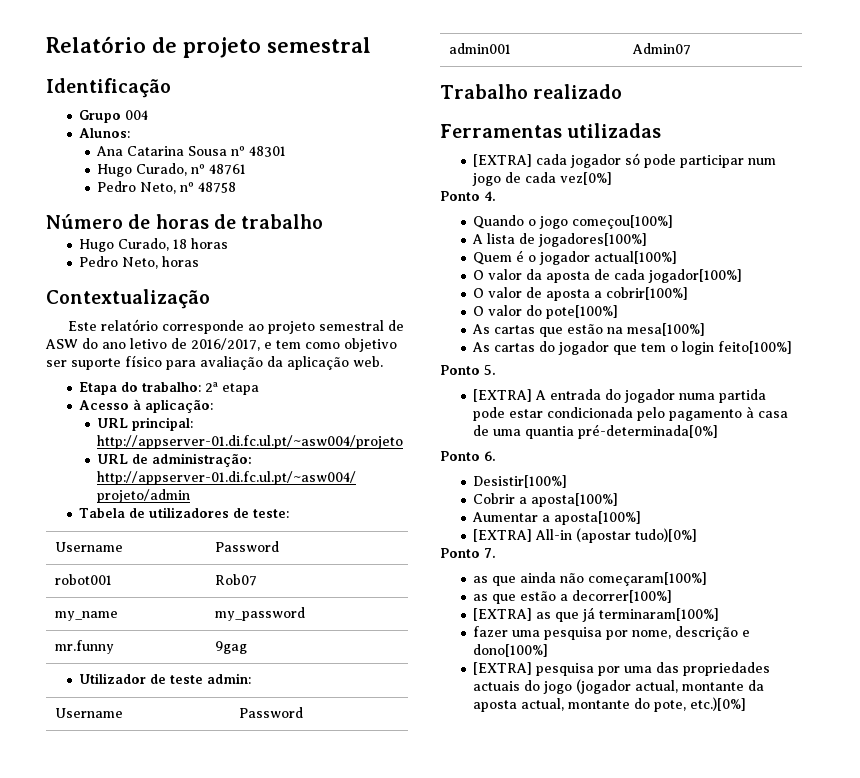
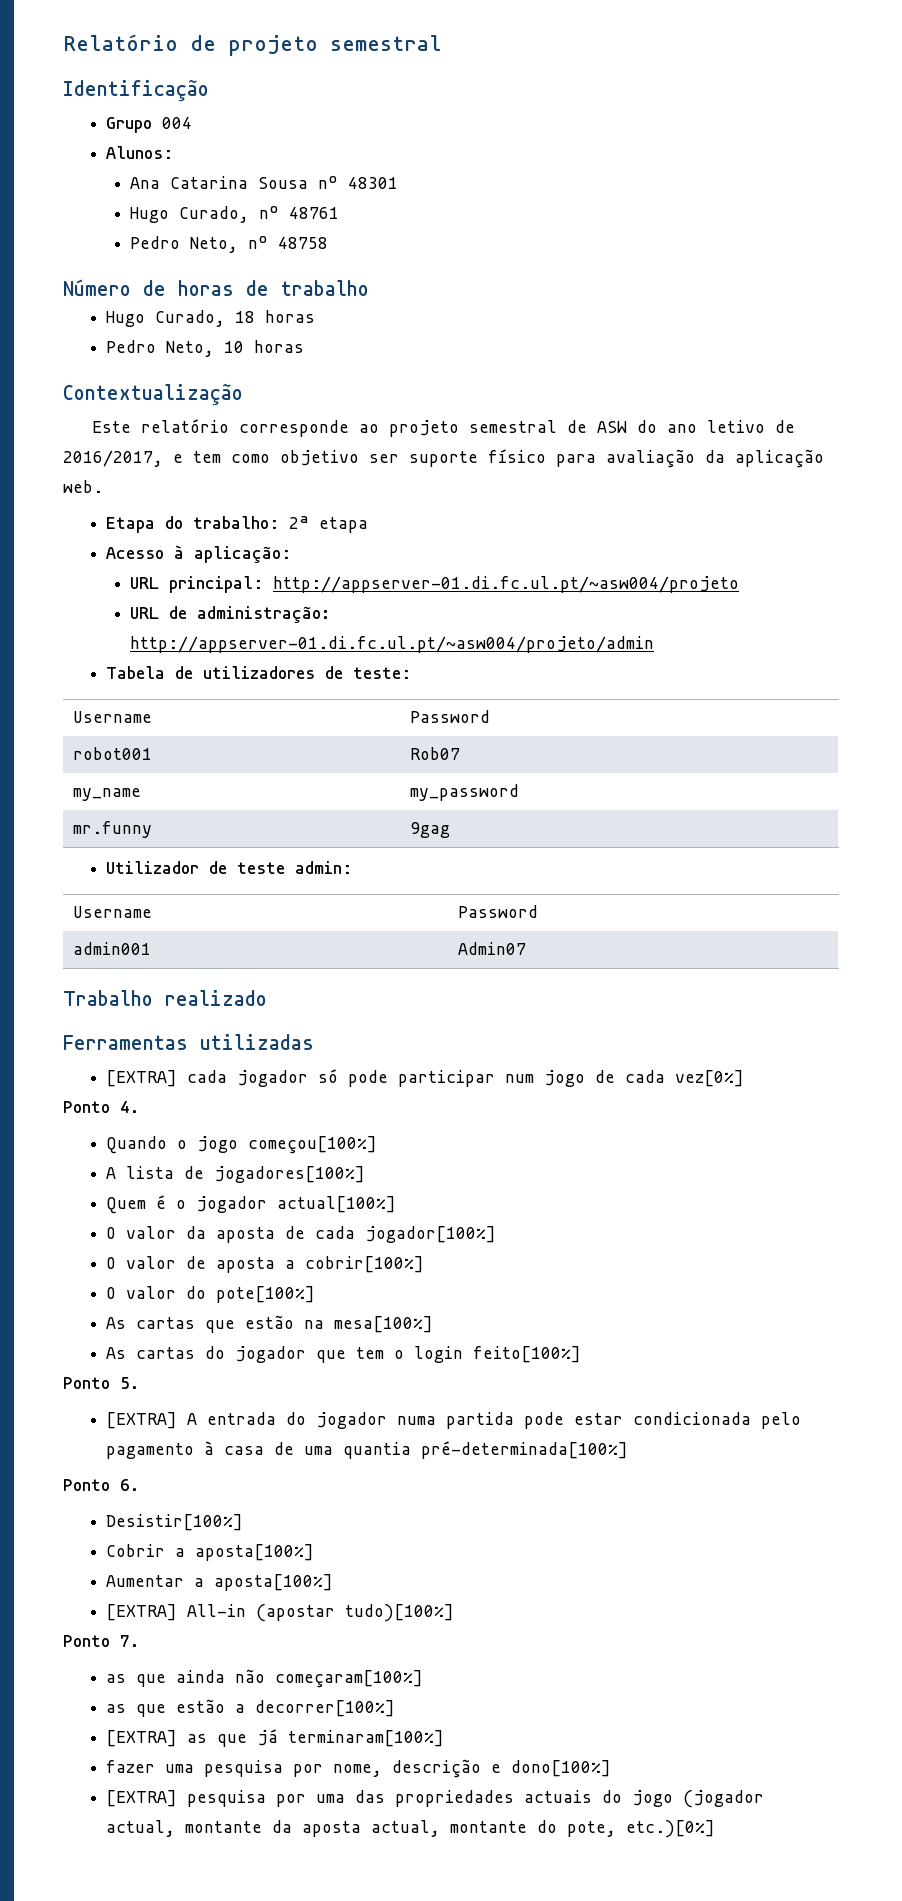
(159, 263) none -> [224,341,245,353] 10
[578,424,719,439] pré-determinada[0%] -> [421,1441,629,1459] pré-determinada[100%]
[635,528,698,542] tudo)[0%] -> [345,1604,455,1622] tudo)[100%]

